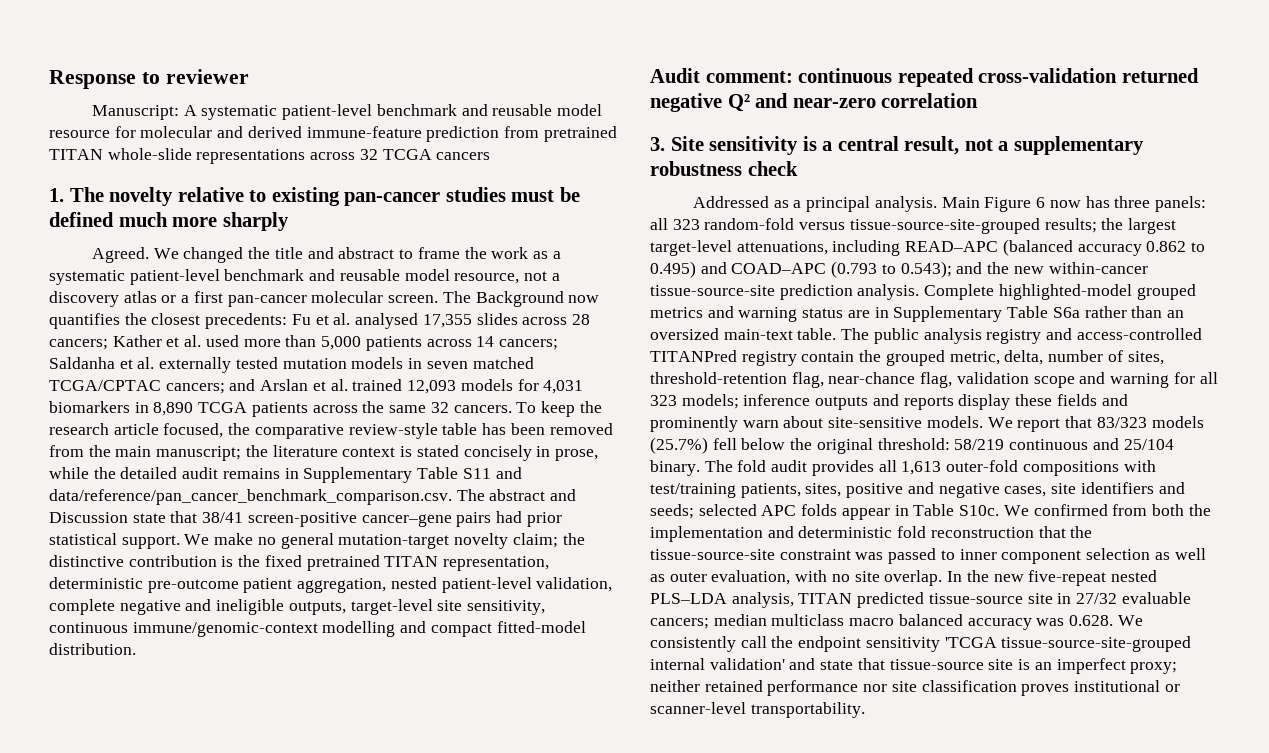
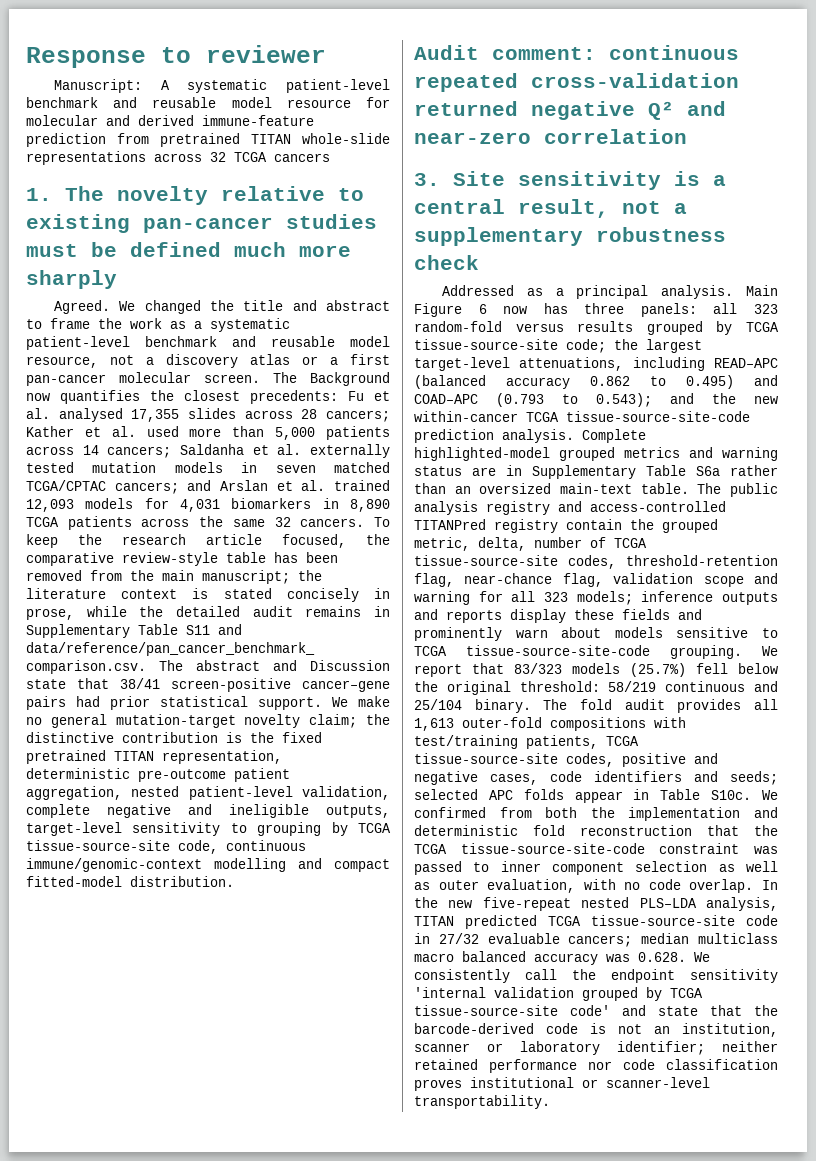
[437,600,546,615] site sensitivity, -> [132,822,391,836] [26,840,218,854] sensitivity to grouping by TCGA tissue-source-site code,
[849,218,1097,234] tissue-source-site-grouped results; -> [577,321,779,335] [414,339,606,353] results grouped by TCGA tissue-source-site code;
[650,285,775,296] tissue-source-site -> [526,411,750,422] TCGA tissue-source-site-code
[1127,351,1164,365] sites, -> [614,538,647,548] [414,555,616,569] TCGA tissue-source-site codes,
[828,416,983,428] site-sensitive models. -> [614,627,778,638] [414,645,742,659] models sensitive to TCGA tissue-source-site-code grouping.
[805,483,842,497] sites, -> [606,736,639,746] [414,753,614,767] TCGA tissue-source-site codes,
[1051,483,1077,494] site -> [550,771,582,782] code
[650,549,775,560] tissue-source-site -> [414,843,645,854] TCGA tissue-source-site-code
[854,571,880,582] site -> [648,879,681,890] code
[928,593,1053,604] tissue-source site -> [548,915,778,926] TCGA tissue-source-site code
[944,636,1192,652] [650,658,1178,674] 'TCGA tissue-source-site-grouped internal validation' and state that tissue-source site is an imperfect proxy; -> [414,987,703,1001] [414,1005,778,1016] [414,1023,778,1037] [414,1041,705,1055] 'internal validation grouped by TCGA tissue-source-site code' and state that the barcode-derived code is not an institution, scanner or laboratory identifier;
[891,681,917,692] site -> [623,1059,655,1070] code

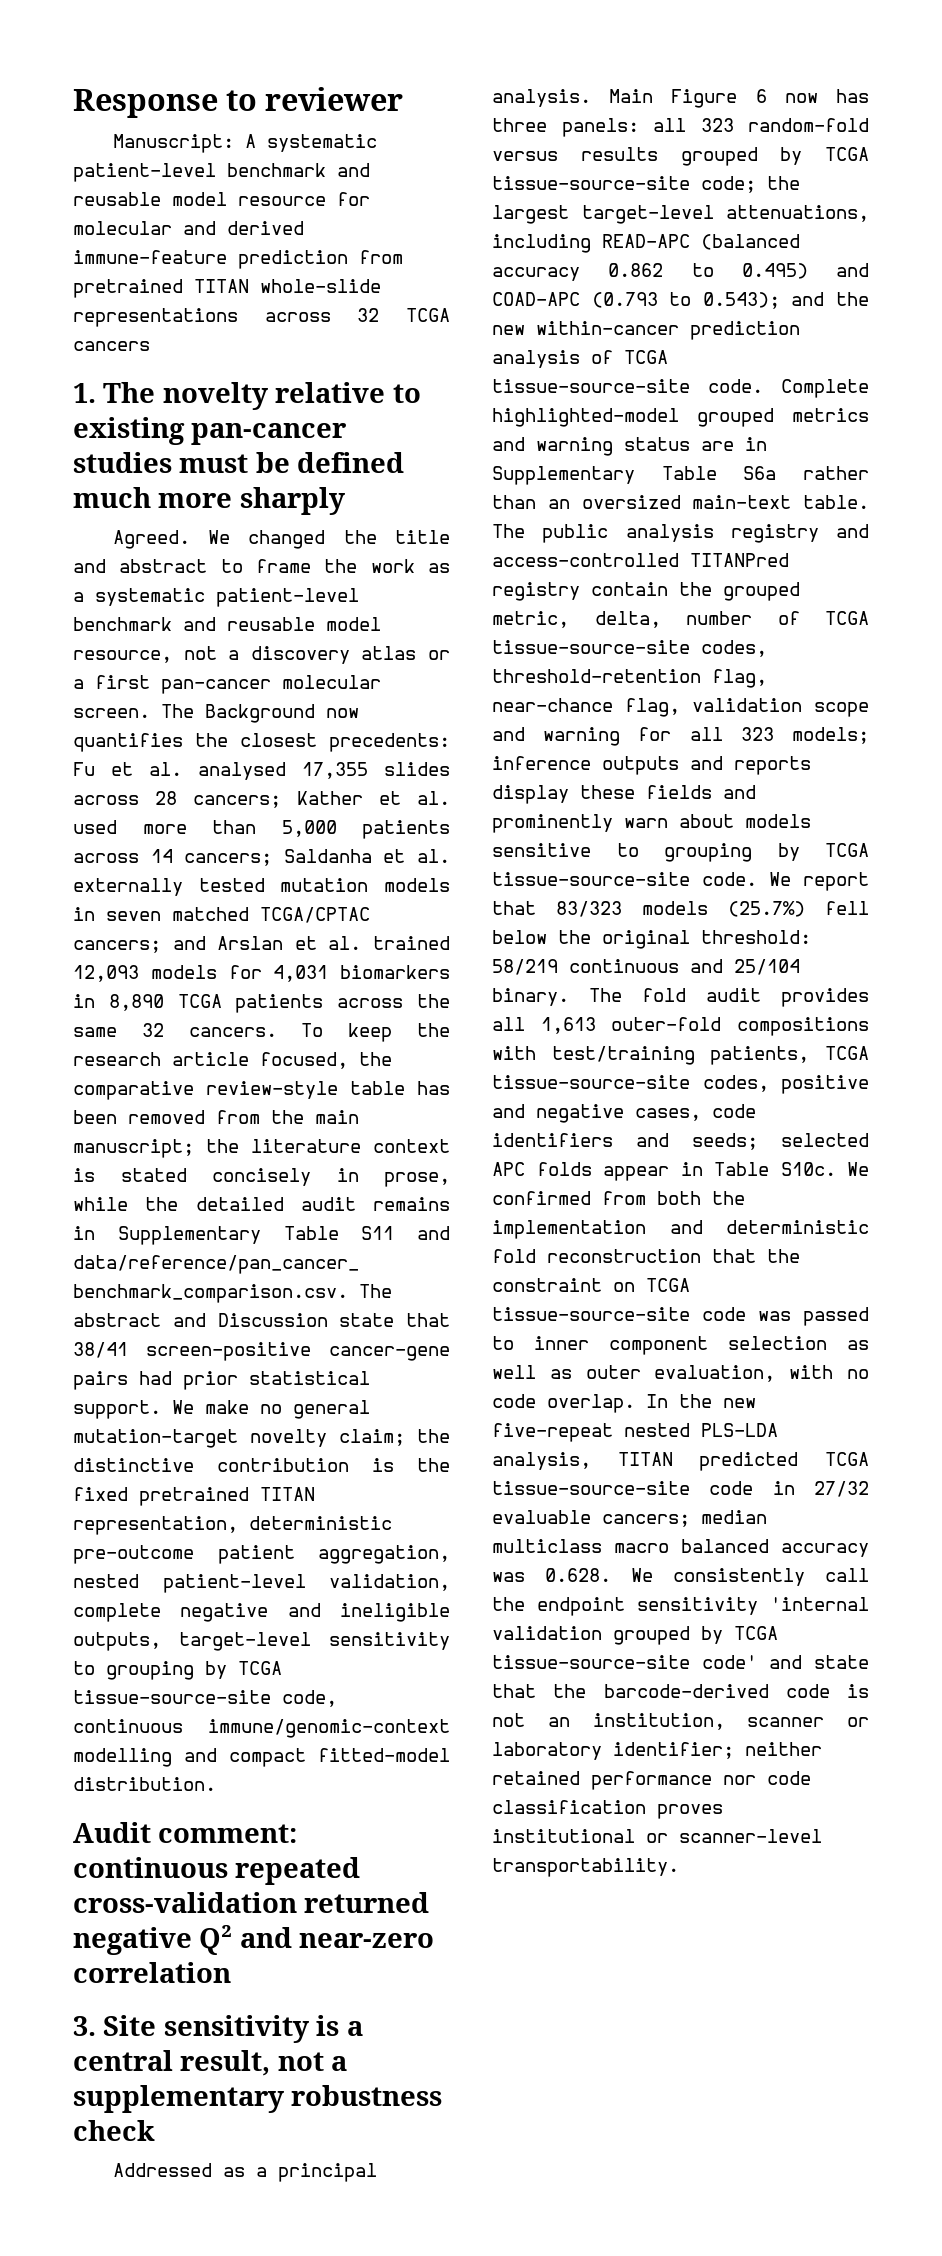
[526,411,750,422] [414,429,574,443] TCGA tissue-source-site-code prediction analysis. -> [690,321,800,340] [492,350,668,368] [492,379,763,393] prediction analysis of TCGA tissue-source-site code.
[414,645,742,659] TCGA tissue-source-site-code grouping. -> [664,843,869,862] [492,872,757,886] grouping by TCGA tissue-source-site code.
[414,843,740,854] TCGA tissue-source-site-code constraint -> [492,1278,690,1292] [492,1307,746,1321] constraint on TCGA tissue-source-site code

